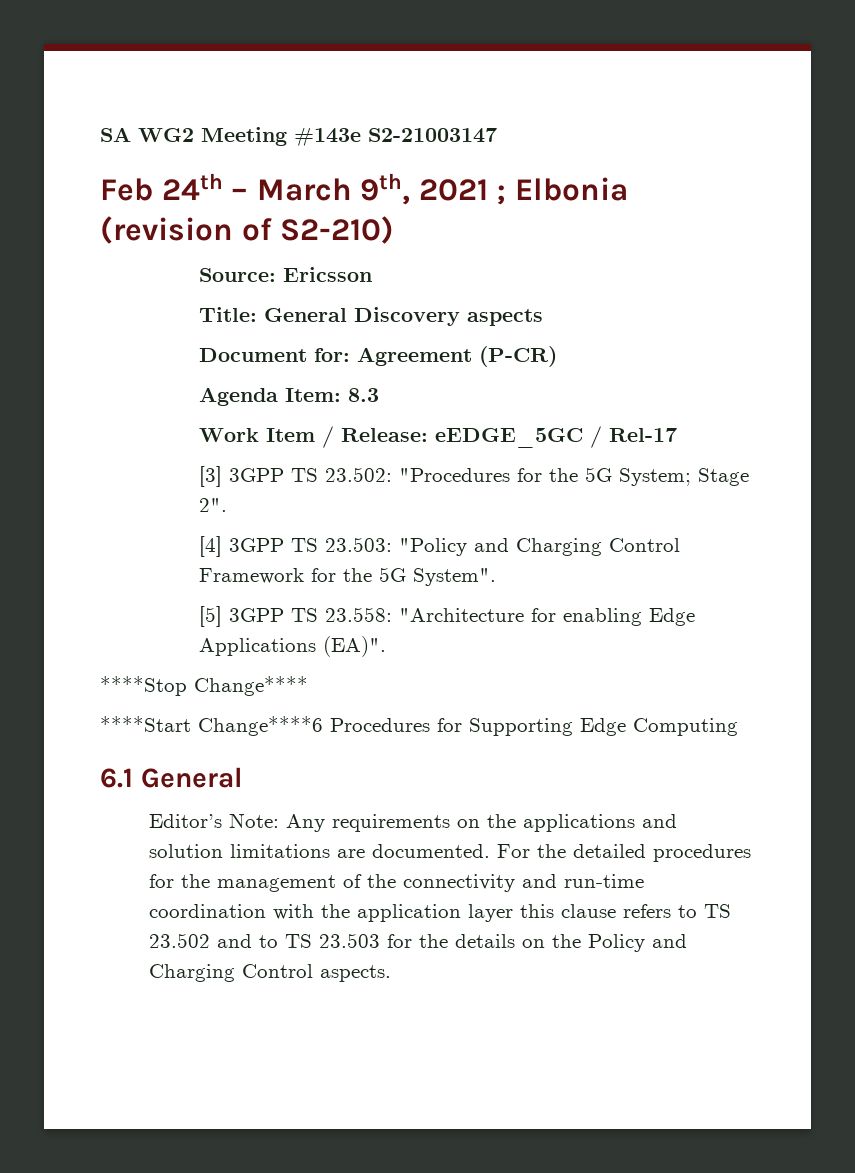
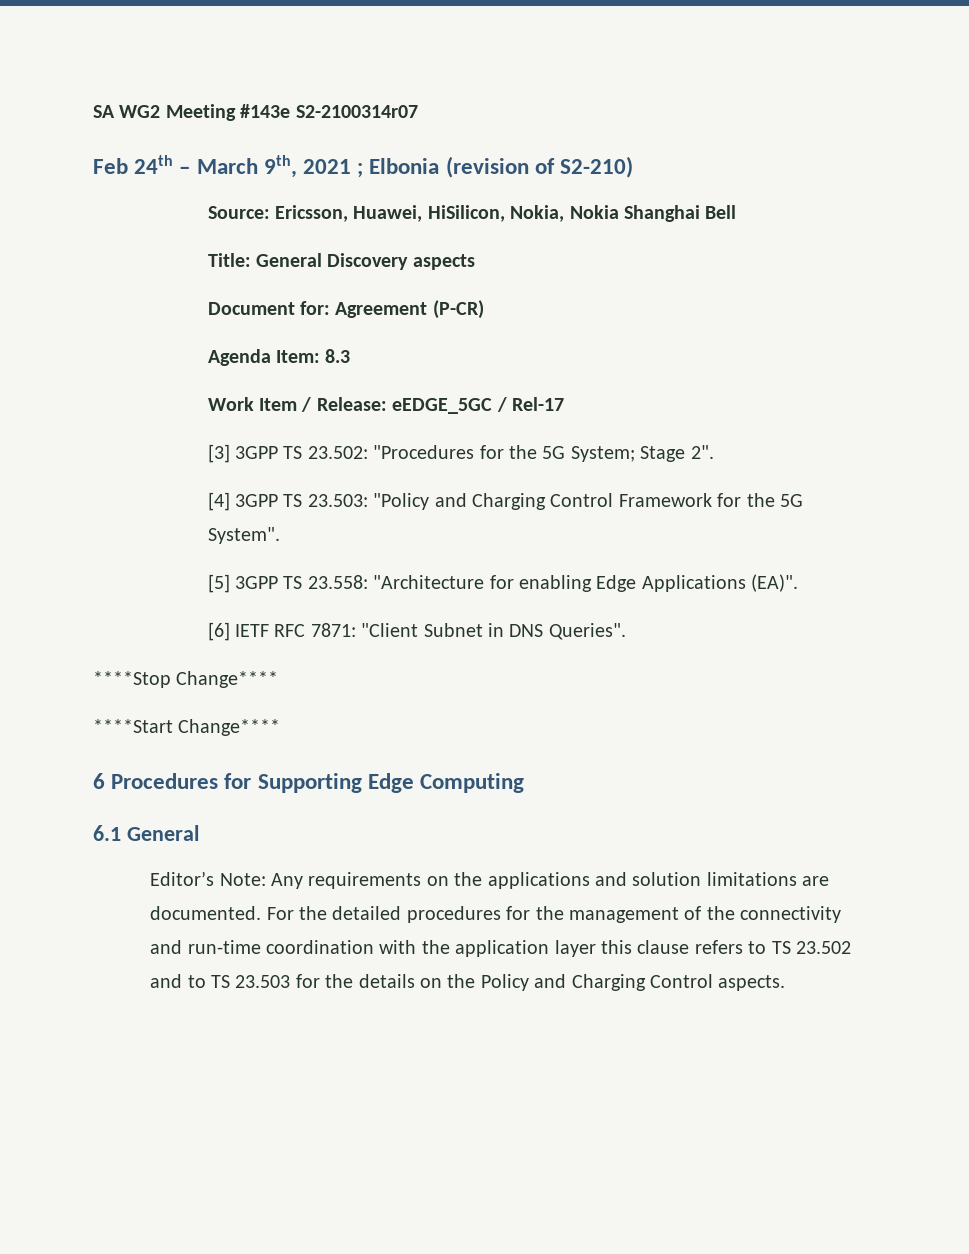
[368,128,497,143] S2-21003147 -> [295,105,418,118] S2-2100314r07
[282,267,372,282] Ericsson -> [274,205,737,222] Ericsson, Huawei, HiSilicon, Nokia, Nokia Shanghai Bell
(386, 646) none -> [207,622,626,641] // [6] IETF RFC 7871: "Client Subnet in DNS Queries".
[198,716,323,736] Change****6 -> [178,719,281,736] [93,773,105,789] Change**** // 6

